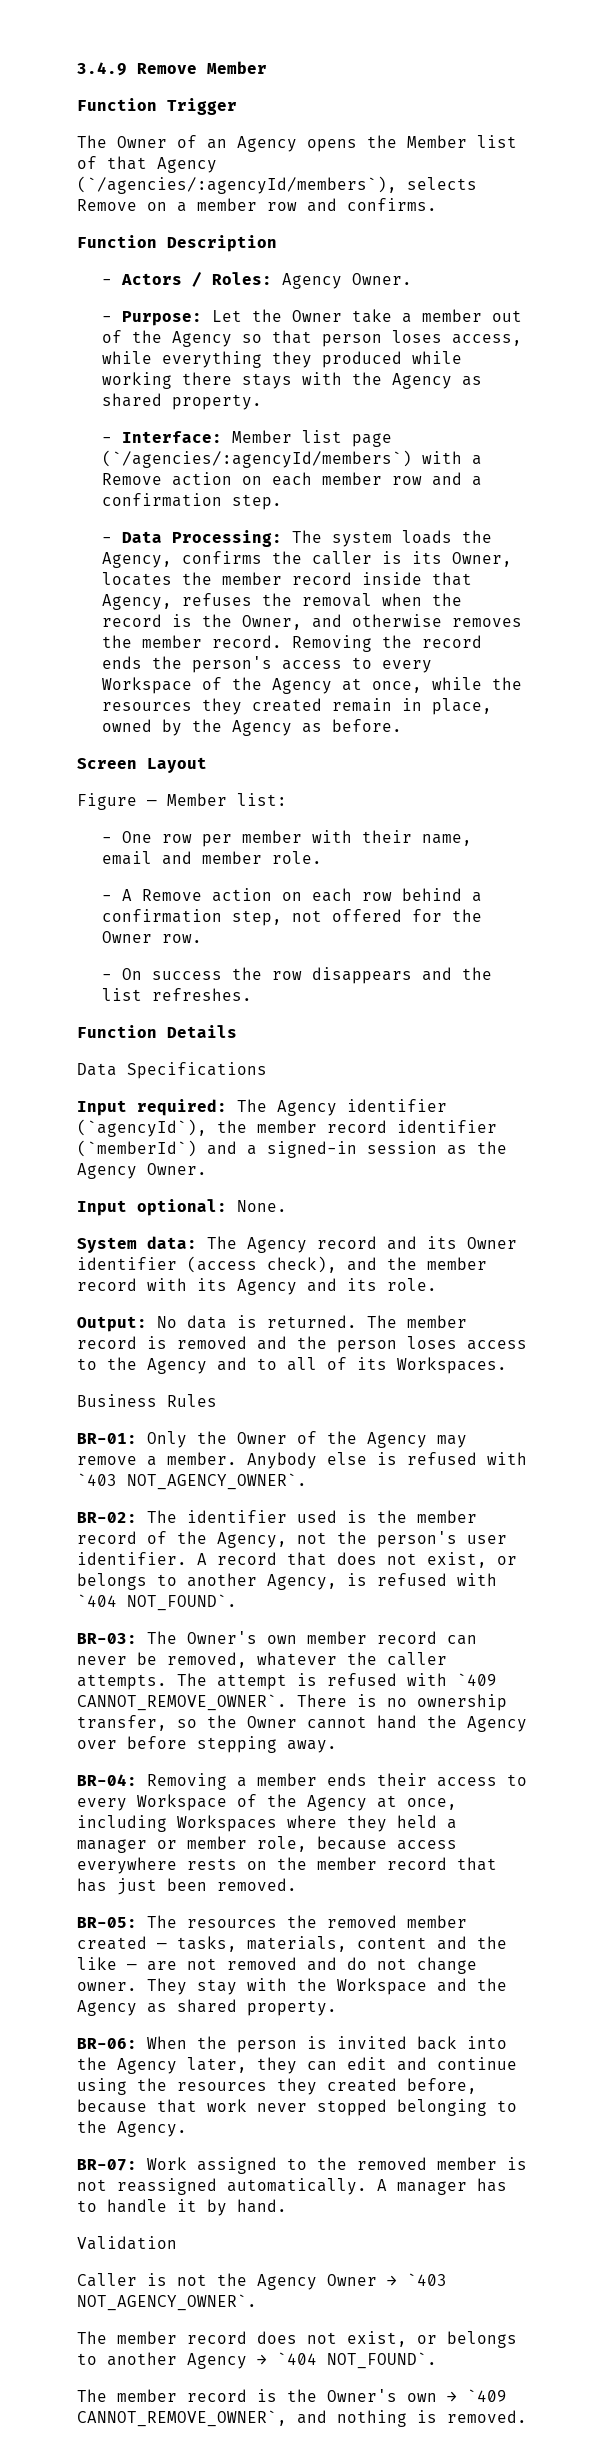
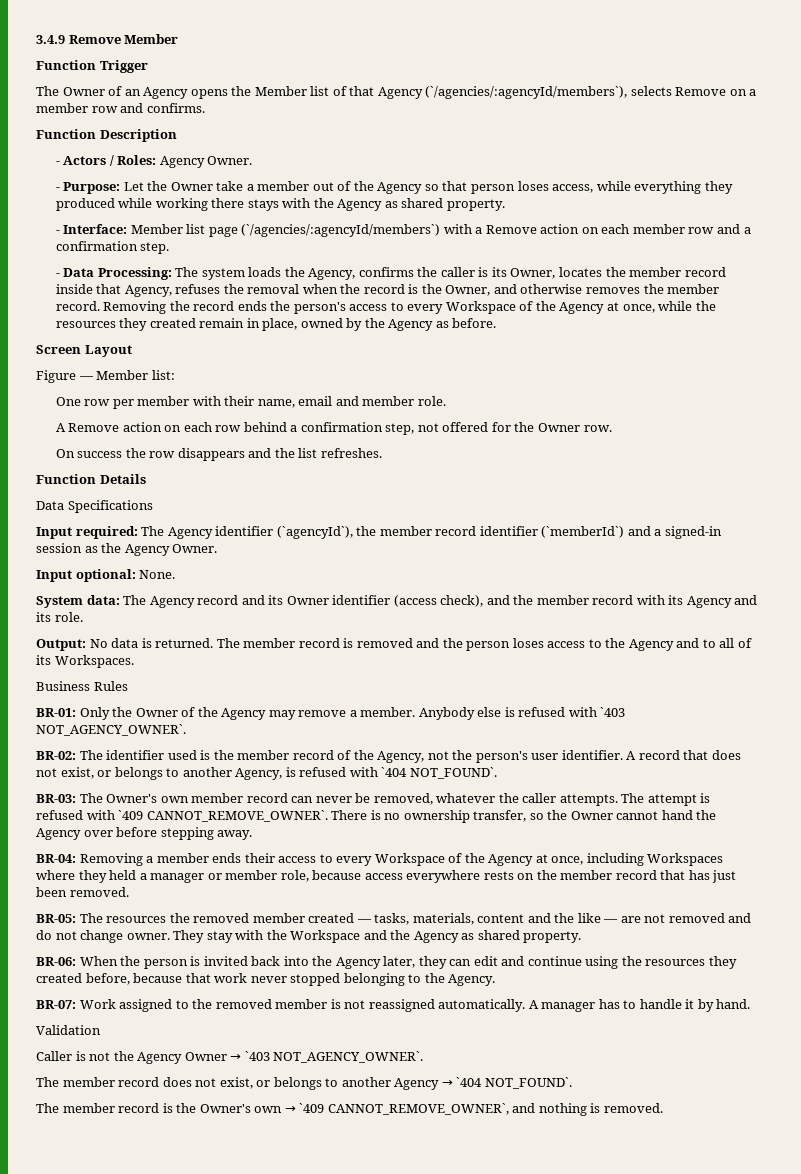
[101,837,112,843] - -> (175, 375) none
[101,895,112,901] - -> (446, 401) none
[101,974,112,980] - -> (612, 428) none

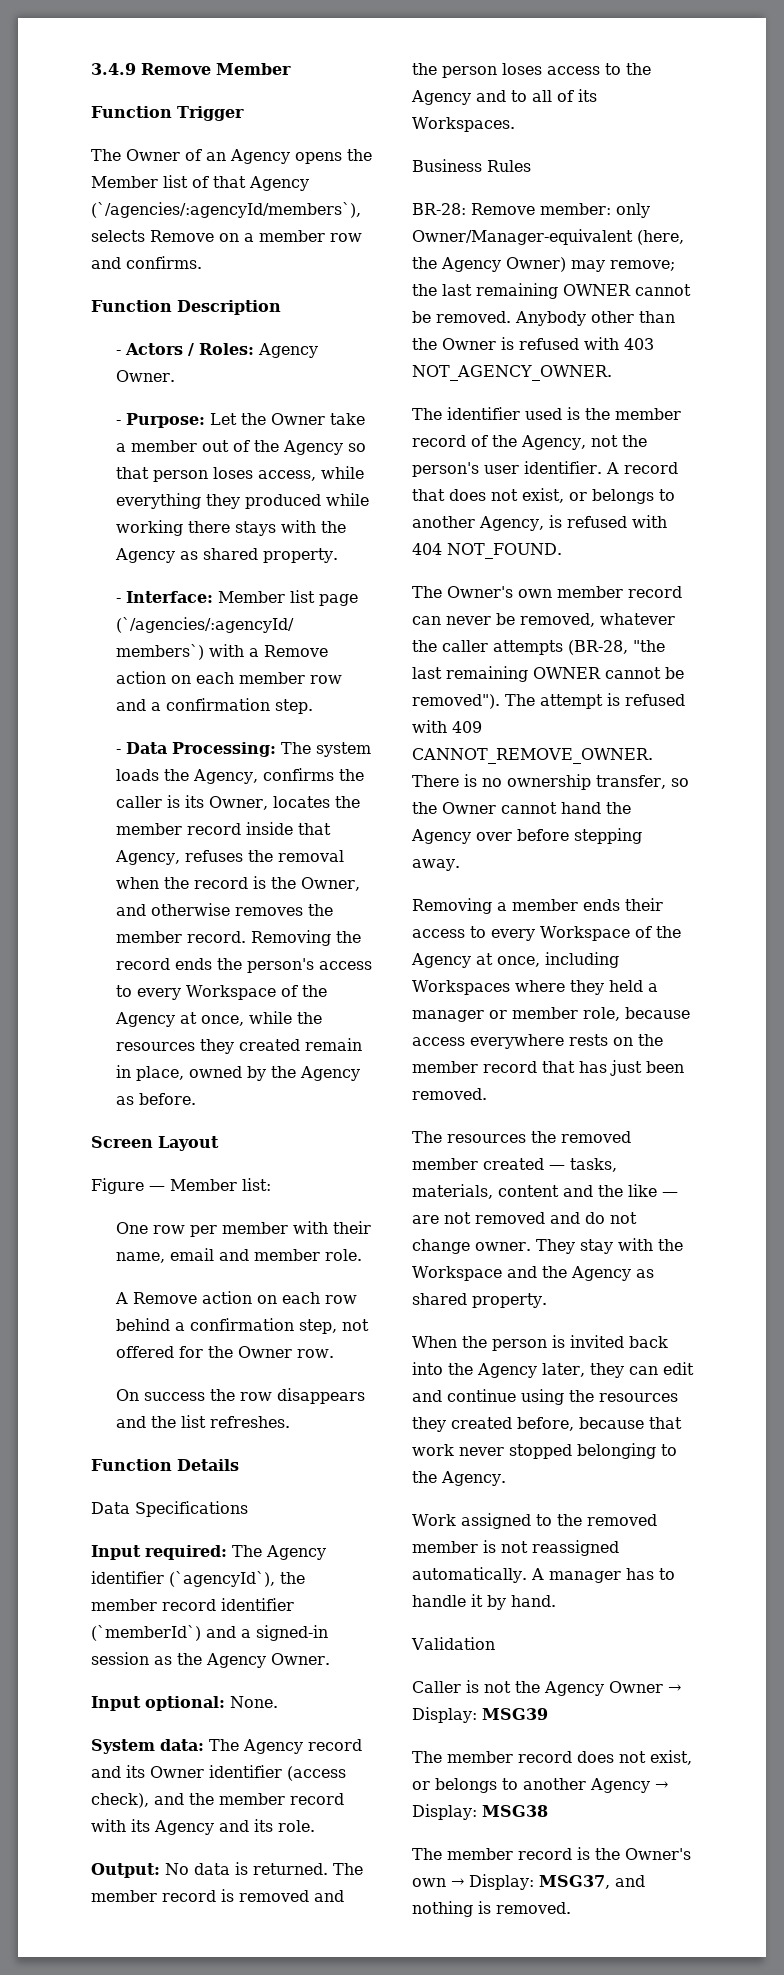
[36,707,626,720] [36,724,186,736] [36,751,76,760] BR-01: Only the Owner of the Agency may remove a member. Anybody else is refused with `403 NOT_AGENCY_OWNER`. // BR-02: -> [412,203,650,218] [412,229,684,245] [412,257,675,272] [412,283,691,299] [412,311,675,326] [412,337,654,350] [412,365,612,381] BR-28: Remove member: only Owner/Manager-equivalent (here, the Agency Owner) may remove; the last remaining OWNER cannot be removed. Anybody other than the Owner is refused with 403 NOT_AGENCY_OWNER. //
[381,767,497,779] [36,794,76,803] `404 NOT_FOUND`. // BR-03: -> [412,543,562,559] 404 NOT_FOUND. //
[559,794,618,806] attempts. -> [493,640,665,655] [412,666,684,682] [412,694,500,709] attempts (BR-28, "the last remaining OWNER cannot be removed").
[118,810,328,822] `409 CANNOT_REMOVE_OWNER`. -> [452,721,482,733] [412,748,653,764] 409 CANNOT_REMOVE_OWNER.
[36,854,76,863] BR-04: -> (460, 865) none
[36,914,76,923] BR-05: -> (487, 1094) none
[36,957,76,966] BR-06: -> (547, 1300) none
[36,1000,76,1009] BR-07: -> (506, 1478) none
[244,1051,424,1063] `403 NOT_AGENCY_OWNER`. -> [412,1707,548,1723] Display: MSG39
[456,1077,572,1089] `404 NOT_FOUND`. -> [412,1804,548,1820] Display: MSG38
[299,1103,509,1115] `409 CANNOT_REMOVE_OWNER`, -> [469,1874,610,1890] Display: MSG37,

